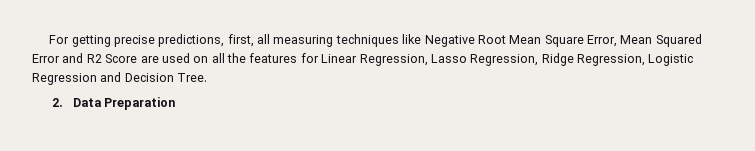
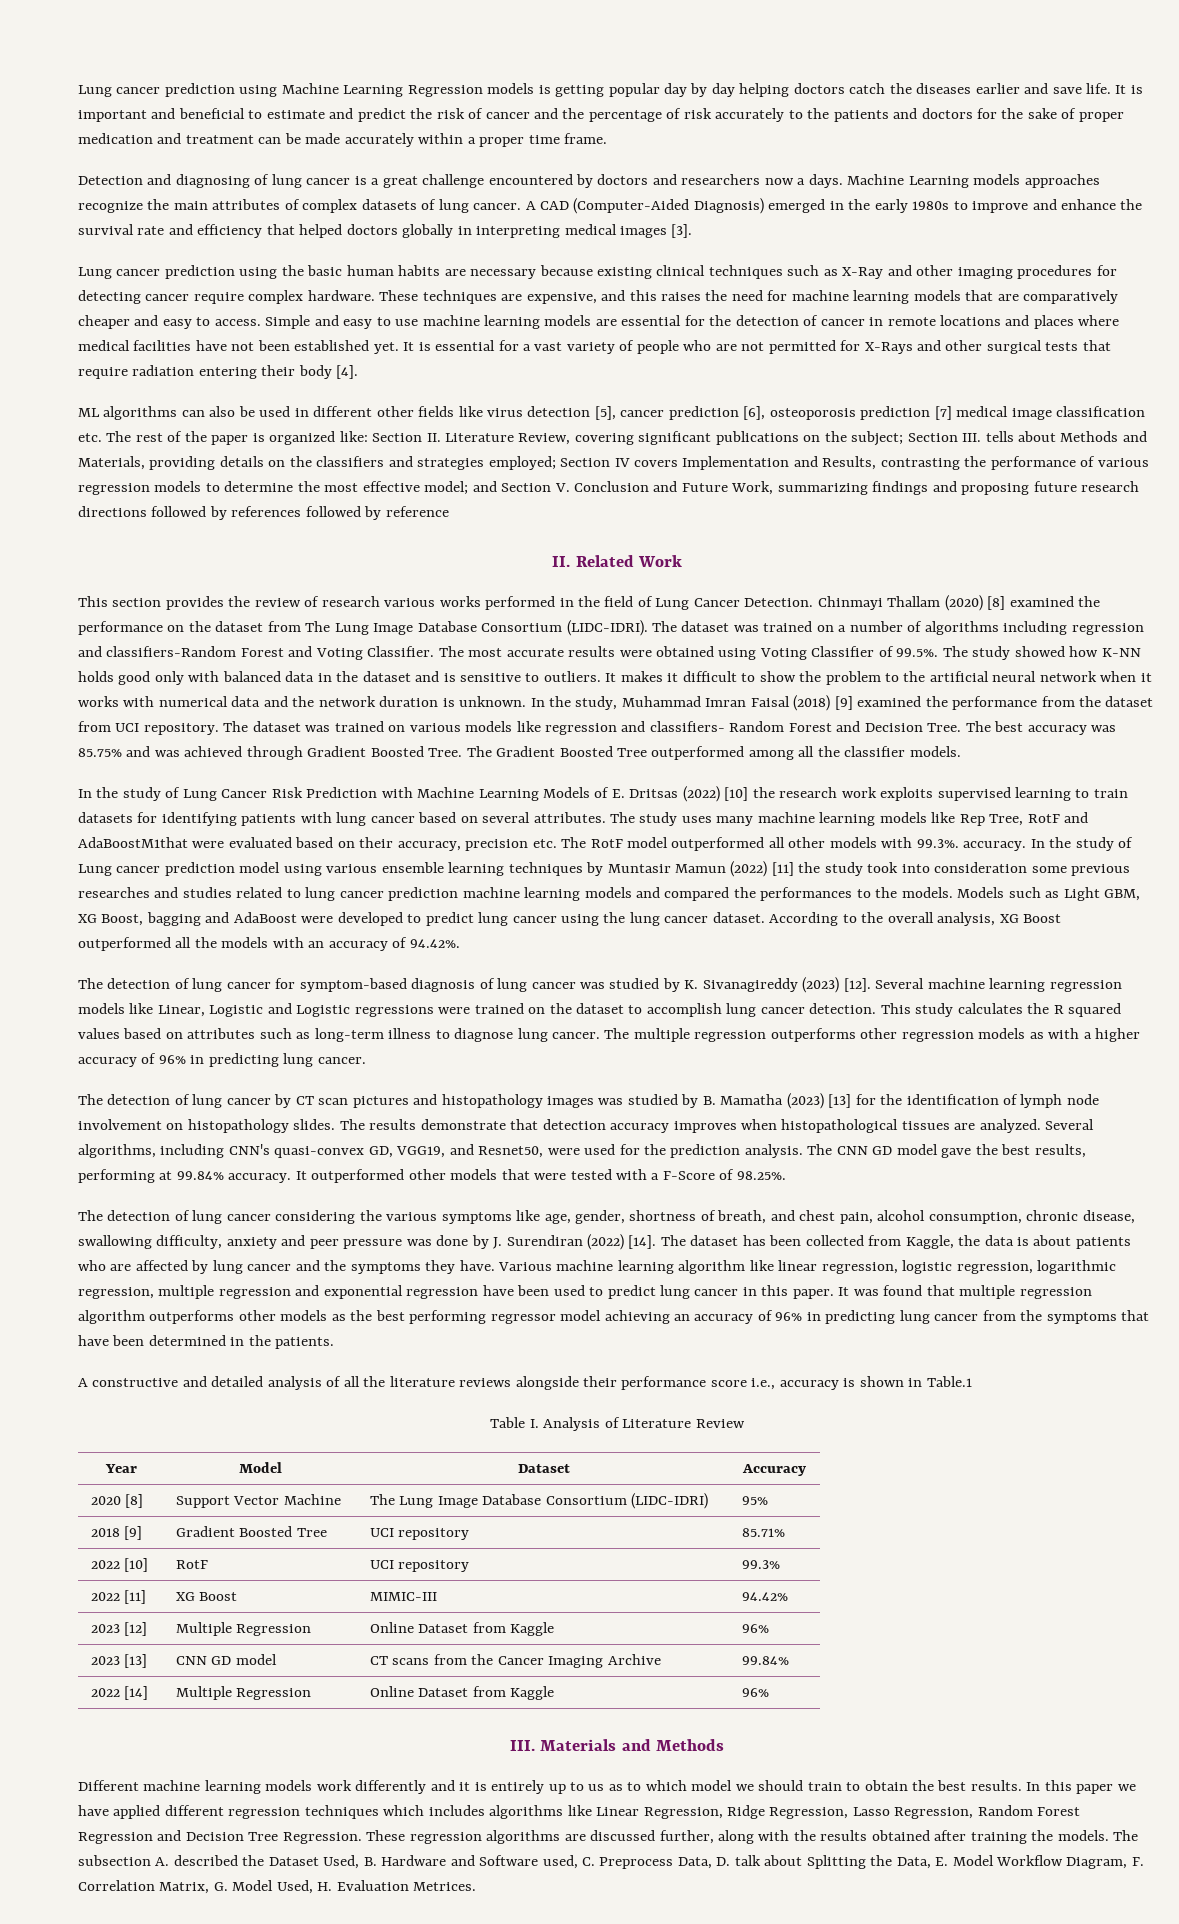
[49,34,702,47] [32,53,694,66] [32,72,208,85] [52,97,176,110] For getting precise predictions, first, all measuring techniques like Negative Root Mean Square Error, Mean Squared Error and R2 Score are used on all the features for Linear Regression, Lasso Regression, Ridge Regression, Logistic Regression and Decision Tree. // 2. Data Preparation -> [78,83,1143,97] [78,108,1124,122] [78,133,608,147] [78,174,1100,188] [78,198,1143,214] [78,224,693,238] [78,265,1117,279] [78,290,1119,304] [78,315,1120,329] [78,340,1111,354] [78,365,359,379] [78,406,1146,420] [78,431,1147,446] [78,456,1149,470] [78,481,1140,495] [78,506,449,520] [552,555,682,567] [78,595,1101,611] [78,620,1144,636] [78,646,1141,660] [78,671,1152,685] [78,695,1154,711] [78,721,1117,735] [78,746,961,760] [78,786,1128,802] [78,812,1089,826] [78,837,1134,851] [78,861,1131,877] [78,887,1141,901] [78,912,1062,926] [78,937,460,951] [78,977,1122,993] [78,1003,1122,1017] [78,1028,1141,1042] [78,1053,366,1067] [78,1093,1099,1109] [78,1119,1095,1133] [78,1144,1086,1158] [78,1169,786,1183] [78,1210,1135,1224] [78,1234,1131,1250] [78,1260,1117,1274] [78,1285,1092,1299] [78,1310,1150,1324] [78,1335,335,1349] [78,1376,972,1390] [490,1417,745,1431] [104,1464,137,1473] [239,1462,282,1473] [517,1464,570,1473] [742,1464,806,1476] [90,1494,144,1508] [175,1494,341,1508] [369,1493,709,1509] [741,1496,768,1505] [90,1526,143,1540] [175,1526,327,1537] [369,1528,470,1540] [741,1528,785,1537] [90,1558,149,1572] [175,1560,208,1569] [369,1560,470,1572] [741,1560,780,1569] [90,1590,147,1604] [175,1592,238,1601] [369,1592,437,1601] [741,1592,788,1601] [90,1622,148,1636] [175,1622,312,1636] [369,1622,555,1636] [741,1624,769,1633] [90,1654,148,1668] [175,1654,277,1665] [369,1654,661,1668] [741,1656,789,1665] [90,1686,149,1700] [175,1686,312,1700] [369,1686,555,1700] [741,1688,769,1697] [510,1739,724,1751] [78,1780,1136,1794] [78,1805,1081,1819] [78,1830,1139,1844] [78,1855,1144,1869] [78,1880,477,1894] Lung cancer prediction using Machine Learning Regression models is getting popular day by day helping doctors catch the diseases earlier and save life. It is important and beneficial to estimate and predict the risk of cancer and the percentage of risk accurately to the patients and doctors for the sake of proper medication and treatment can be made accurately within a proper time frame. // Detection and diagnosing of lung cancer is a great challenge encountered by doctors and researchers now a days. Machine Learning models approaches recognize the main attributes of complex datasets of lung cancer. A CAD (Computer-Aided Diagnosis) emerged in the early 1980s to improve and enhance the survival rate and efficiency that helped doctors globally in interpreting medical images [3]. // Lung cancer prediction using the basic human habits are necessary because existing clinical techniques such as X-Ray and other imaging procedures for detecting cancer require complex hardware. These techniques are expensive, and this raises the need for machine learning models that are comparatively cheaper and easy to access. Simple and easy to use machine learning models are essential for the detection of cancer in remote locations and places where medical facilities have not been established yet. It is essential for a vast variety of people who are not permitted for X-Rays and other surgical tests that require radiation entering their body [4]. // ML algorithms can also be used in different other fields like virus detection [5], cancer prediction [6], osteoporosis prediction [7] medical image classification etc. The rest of the paper is organized like: Section II. Literature Review, covering significant publications on the subject; Section III. tells about Methods and Materials, providing details on the classifiers and strategies employed; Section IV covers Implementation and Results, contrasting the performance of various regression models to determine the most effective model; and Section V. Conclusion and Future Work, summarizing findings and proposing future research directions followed by references followed by reference // II. Related Work // This section provides the review of research various works performed in the field of Lung Cancer Detection. Chinmayi Thallam (2020) [8] examined the performance on the dataset from The Lung Image Database Consortium (LIDC-IDRI). The dataset was trained on a number of algorithms including regression and classifiers-Random Forest and Voting Classifier. The most accurate results were obtained using Voting Classifier of 99.5%. The study showed how K-NN holds good only with balanced data in the dataset and is sensitive to outliers. It makes it difficult to show the problem to the artificial neural network when it works with numerical data and the network duration is unknown. In the study, Muhammad Imran Faisal (2018) [9] examined the performance from the dataset from UCI repository. The dataset was trained on various models like regression and classifiers- Random Forest and Decision Tree. The best accuracy was 85.75% and was achieved through Gradient Boosted Tree. The Gradient Boosted Tree outperformed among all the classifier models. // In the study of Lung Cancer Risk Prediction with Machine Learning Models of E. Dritsas (2022) [10] the research work exploits supervised learning to train datasets for identifying patients with lung cancer based on several attributes. The study uses many machine learning models like Rep Tree, RotF and AdaBoostM1that were evaluated based on their accuracy, precision etc. The RotF model outperformed all other models with 99.3%. accuracy. In the study of Lung cancer prediction model using various ensemble learning techniques by Muntasir Mamun (2022) [11] the study took into consideration some previous researches and studies related to lung cancer prediction machine learning models and compared the performances to the models. Models such as Light GBM, XG Boost, bagging and AdaBoost were developed to predict lung cancer using the lung cancer dataset. According to the overall analysis, XG Boost outperformed all the models with an accuracy of 94.42%. // The detection of lung cancer for symptom-based diagnosis of lung cancer was studied by K. Sivanagireddy (2023) [12]. Several machine learning regression models like Linear, Logistic and Logistic regressions were trained on the dataset to accomplish lung cancer detection. This study calculates the R squared values based on attributes such as long-term illness to diagnose lung cancer. The multiple regression outperforms other regression models as with a higher accuracy of 96% in predicting lung cancer. // The detection of lung cancer by CT scan pictures and histopathology images was studied by B. Mamatha (2023) [13] for the identification of lymph node involvement on histopathology slides. The results demonstrate that detection accuracy improves when histopathological tissues are analyzed. Several algorithms, including CNN's quasi-convex GD, VGG19, and Resnet50, were used for the prediction analysis. The CNN GD model gave the best results, performing at 99.84% accuracy. It outperformed other models that were tested with a F-Score of 98.25%. // The detection of lung cancer considering the various symptoms like age, gender, shortness of breath, and chest pain, alcohol consumption, chronic disease, swallowing difficulty, anxiety and peer pressure was done by J. Surendiran (2022) [14]. The dataset has been collected from Kaggle, the data is about patients who are affected by lung cancer and the symptoms they have. Various machine learning algorithm like linear regression, logistic regression, logarithmic regression, multiple regression and exponential regression have been used to predict lung cancer in this paper. It was found that multiple regression algorithm outperforms other models as the best performing regressor model achieving an accuracy of 96% in predicting lung cancer from the symptoms that have been determined in the patients. // A constructive and detailed analysis of all the literature reviews alongside their performance score i.e., accuracy is shown in Table.1 // Table I. Analysis of Literature Review // Year | Model | Dataset | Accuracy // 2020 [8] | Support Vector Machine | The Lung Image Database Consortium (LIDC-IDRI) | 95% // 2018 [9] | Gradient Boosted Tree | UCI repository | 85.71% // 2022 [10] | RotF | UCI repository | 99.3% // 2022 [11] | XG Boost | MIMIC-III | 94.42% // 2023 [12] | Multiple Regression | Online Dataset from Kaggle | 96% // 2023 [13] | CNN GD model | CT scans from the Cancer Imaging Archive | 99.84% // 2022 [14] | Multiple Regression | Online Dataset from Kaggle | 96% // III. Materials and Methods // Different machine learning models work differently and it is entirely up to us as to which model we should train to obtain the best results. In this paper we have applied different regression techniques which includes algorithms like Linear Regression, Ridge Regression, Lasso Regression, Random Forest Regression and Decision Tree Regression. These regression algorithms are discussed further, along with the results obtained after training the models. The subsection A. described the Dataset Used, B. Hardware and Software used, C. Preprocess Data, D. talk about Splitting the Data, E. Model Workflow Diagram, F. Correlation Matrix, G. Model Used, H. Evaluation Metrices.

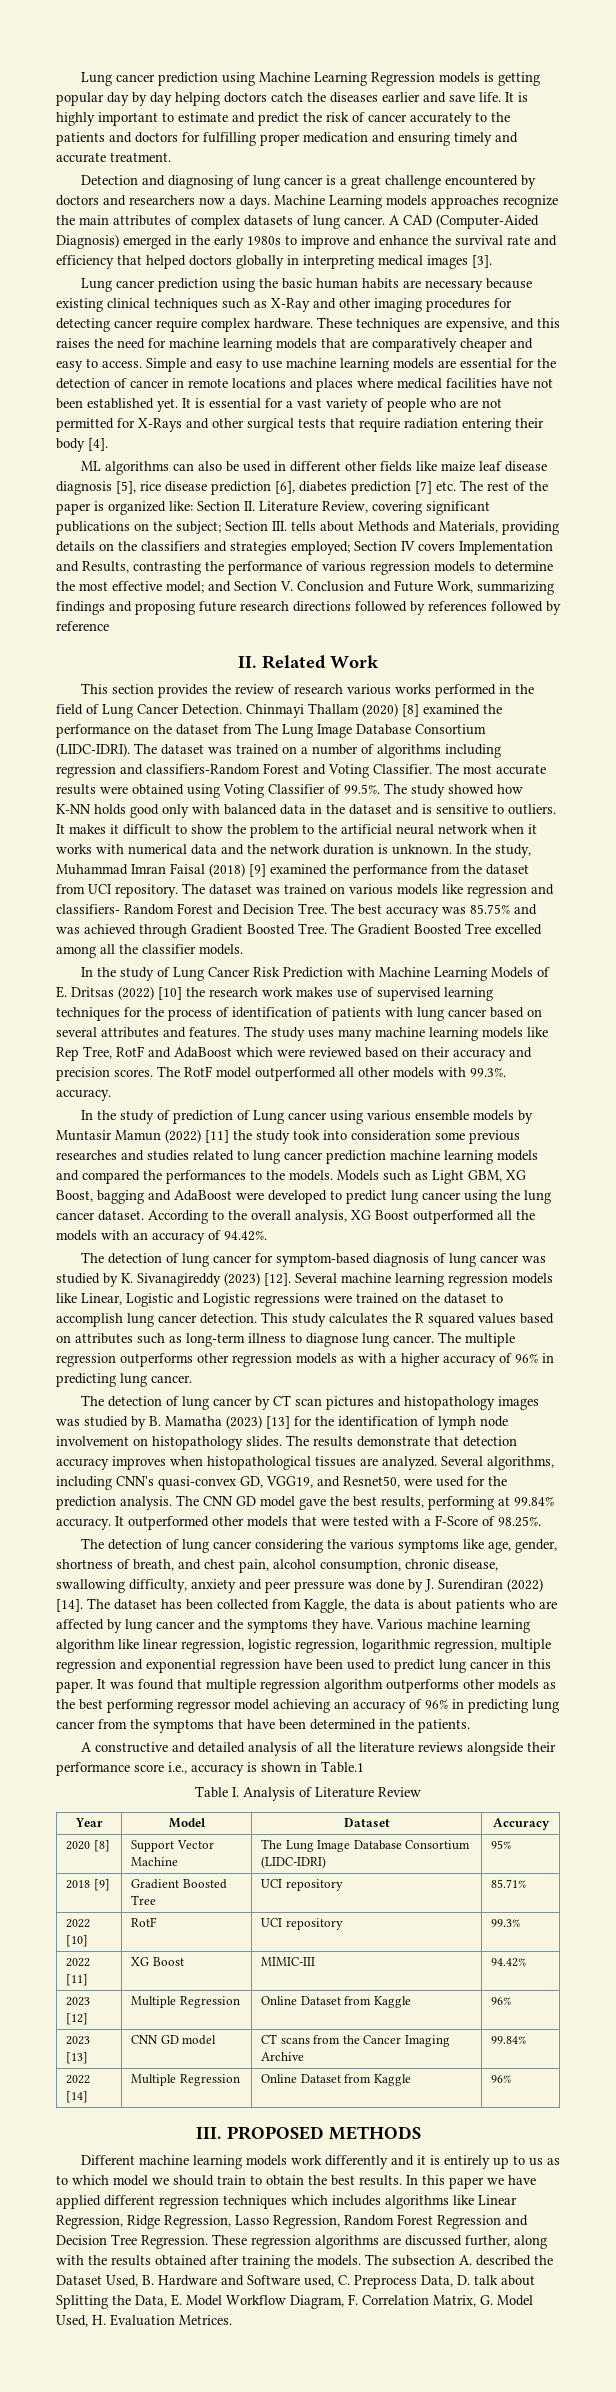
[78,108,245,122] important and beneficial -> [56,112,158,126] highly important
[534,108,712,122] and the percentage of risk -> (407, 118) none
[1001,108,1124,122] [78,133,608,147] the sake of proper medication and treatment can be made accurately within a proper time frame. -> [203,132,518,146] [56,152,171,163] fulfilling proper medication and ensuring timely and accurate treatment.
[487,406,665,420] virus detection [5], cancer -> [440,461,547,472] [56,481,207,495] maize leaf disease diagnosis [5], rice disease
[769,408,856,420] osteoporosis -> [299,481,347,492] diabetes
[956,406,1146,420] medical image classification -> (432, 487) none
[651,746,745,760] outperformed -> [495,924,542,935] excelled
[880,787,1128,801] [78,812,237,826] exploits supervised learning to train datasets for identifying -> [296,987,493,1001] [56,1007,329,1021] makes use of supervised learning techniques for the process of identification of
[533,812,606,823] attributes. -> [101,1027,240,1038] attributes and features.
[78,837,557,851] AdaBoostM1that were evaluated based on their accuracy, precision etc. -> [174,1047,532,1061] [56,1067,153,1081] AdaBoost which were reviewed based on their accuracy and precision scores.
[1030,837,1134,851] [78,862,281,876] In the study of Lung cancer prediction model -> [80,1110,327,1124] // In the study of prediction of Lung cancer
[448,862,583,876] learning techniques -> [472,1110,514,1121] models
[540,1739,724,1751] Materials and Methods -> [226,2126,421,2140] PROPOSED METHODS

